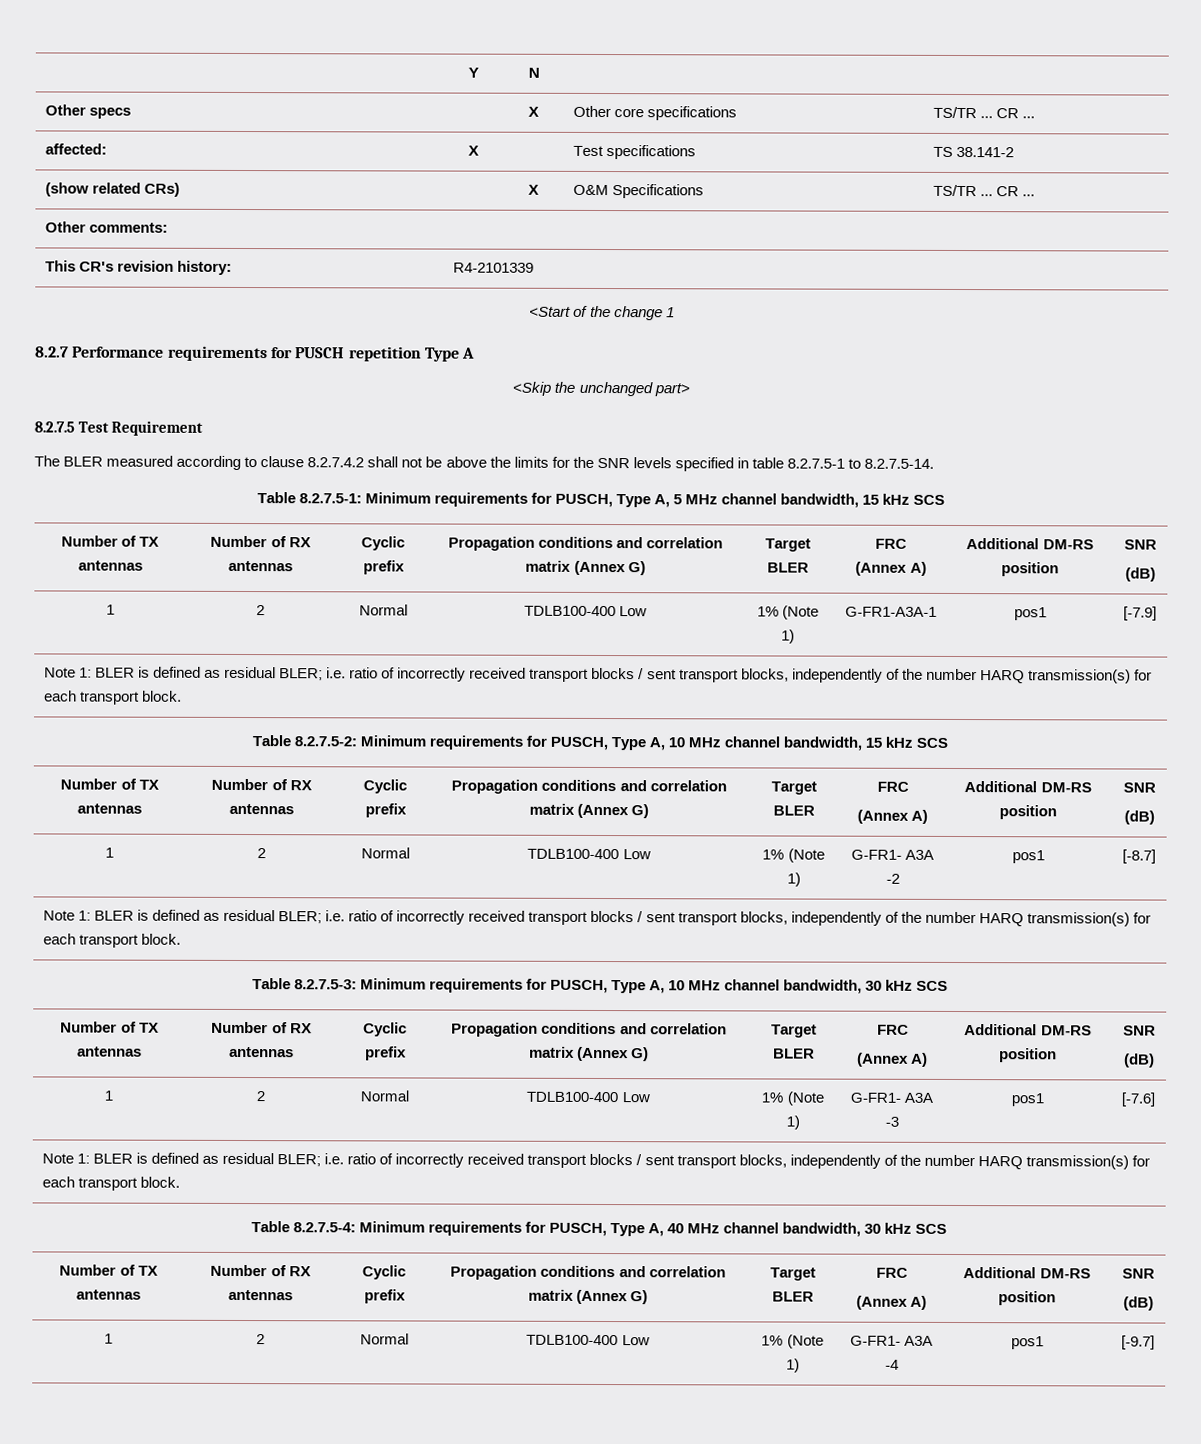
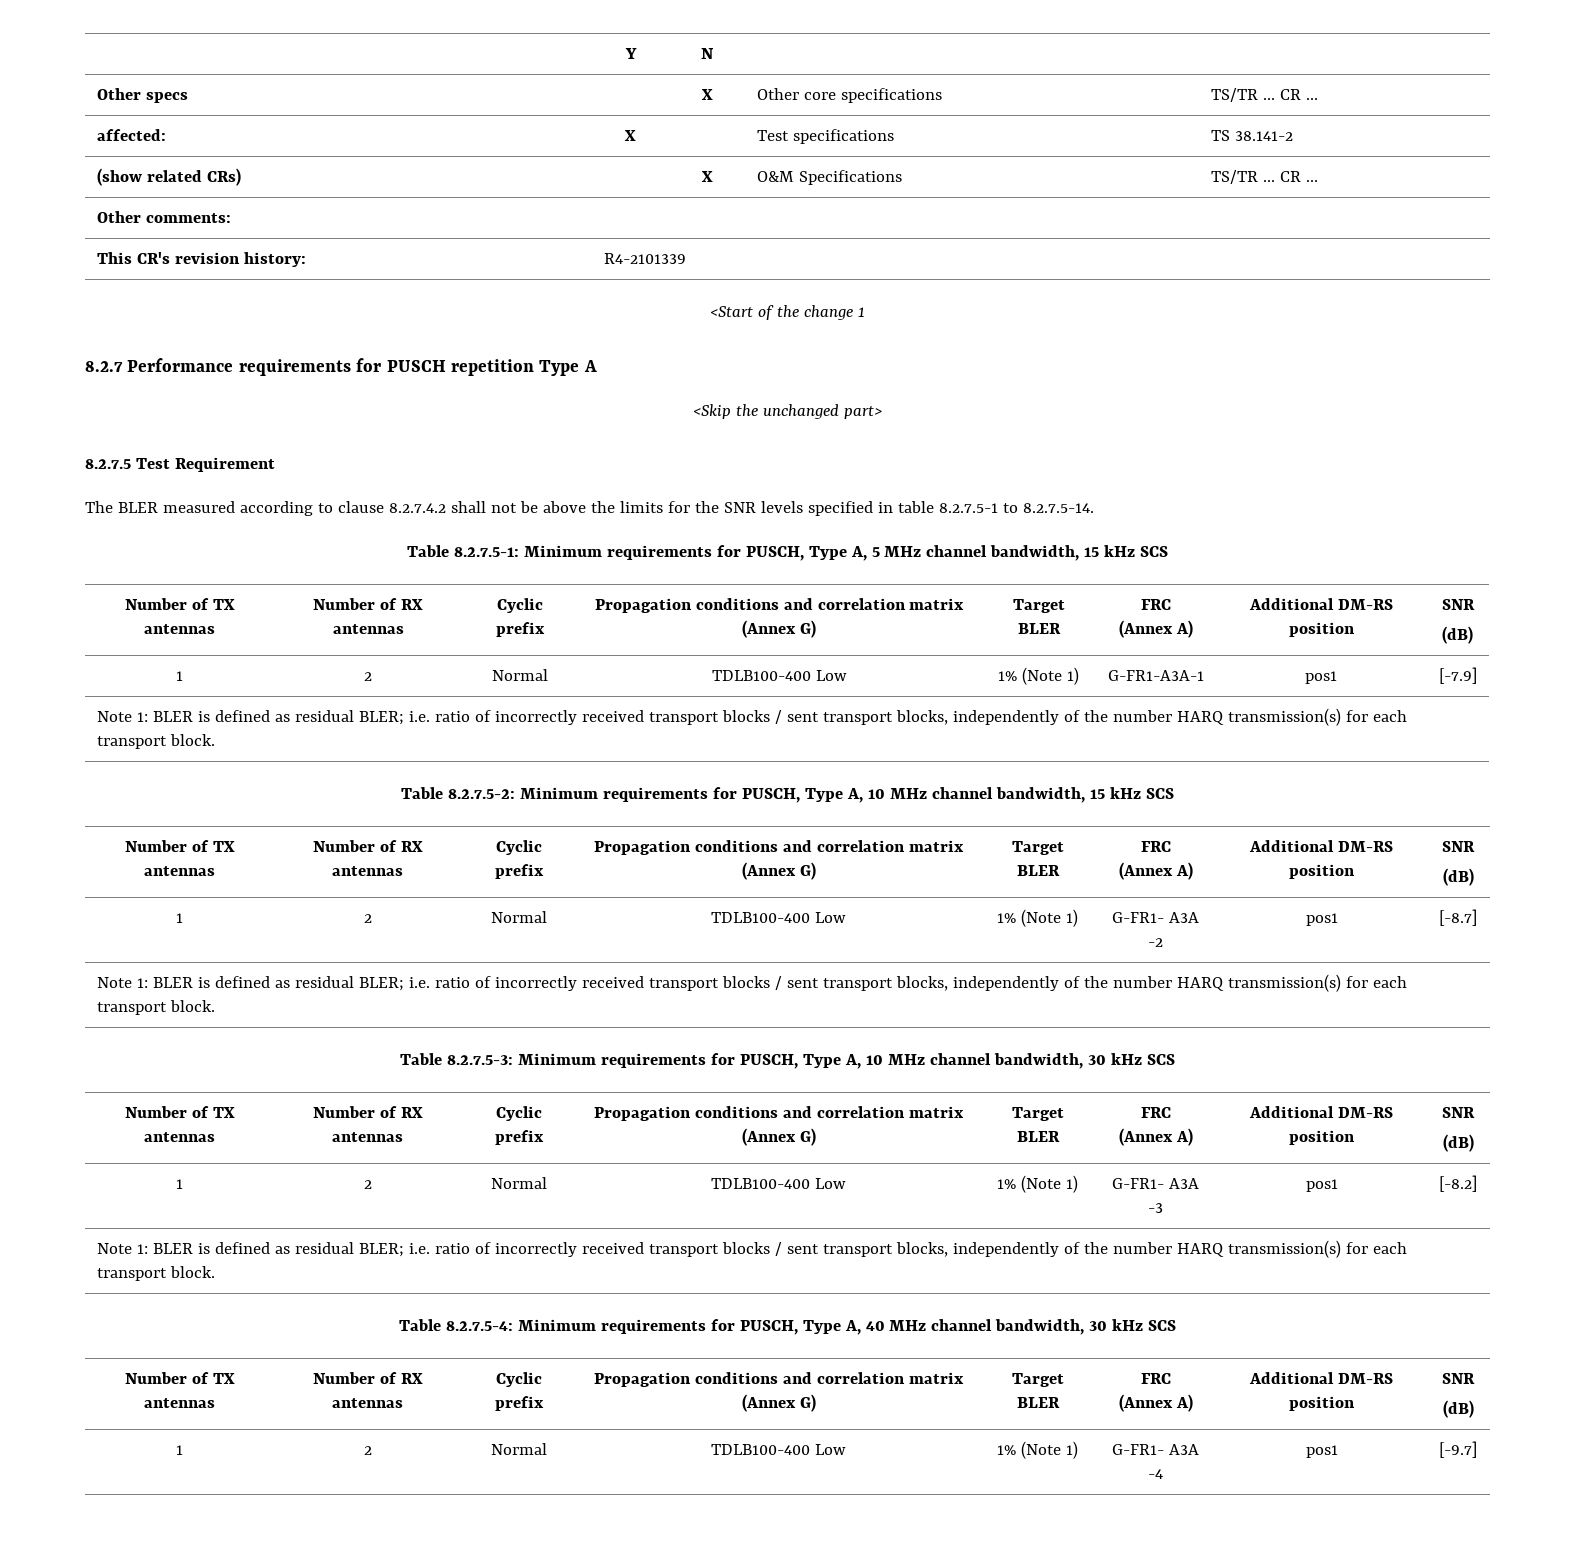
[1121,1092,1155,1107] [-7.6] -> [1439,1175,1477,1192] [-8.2]

